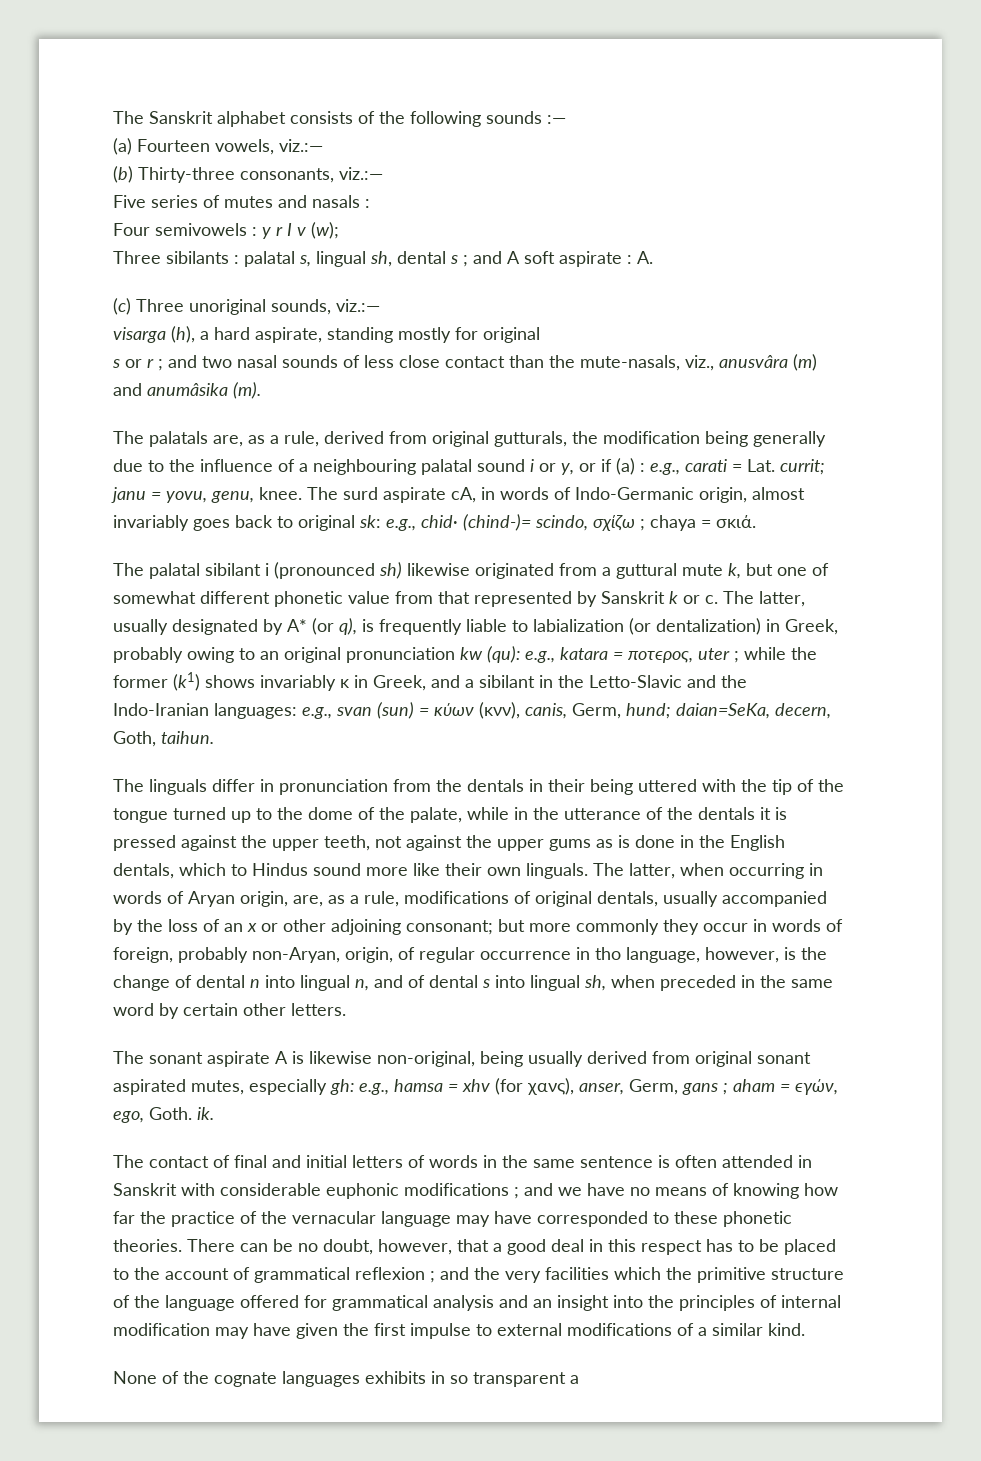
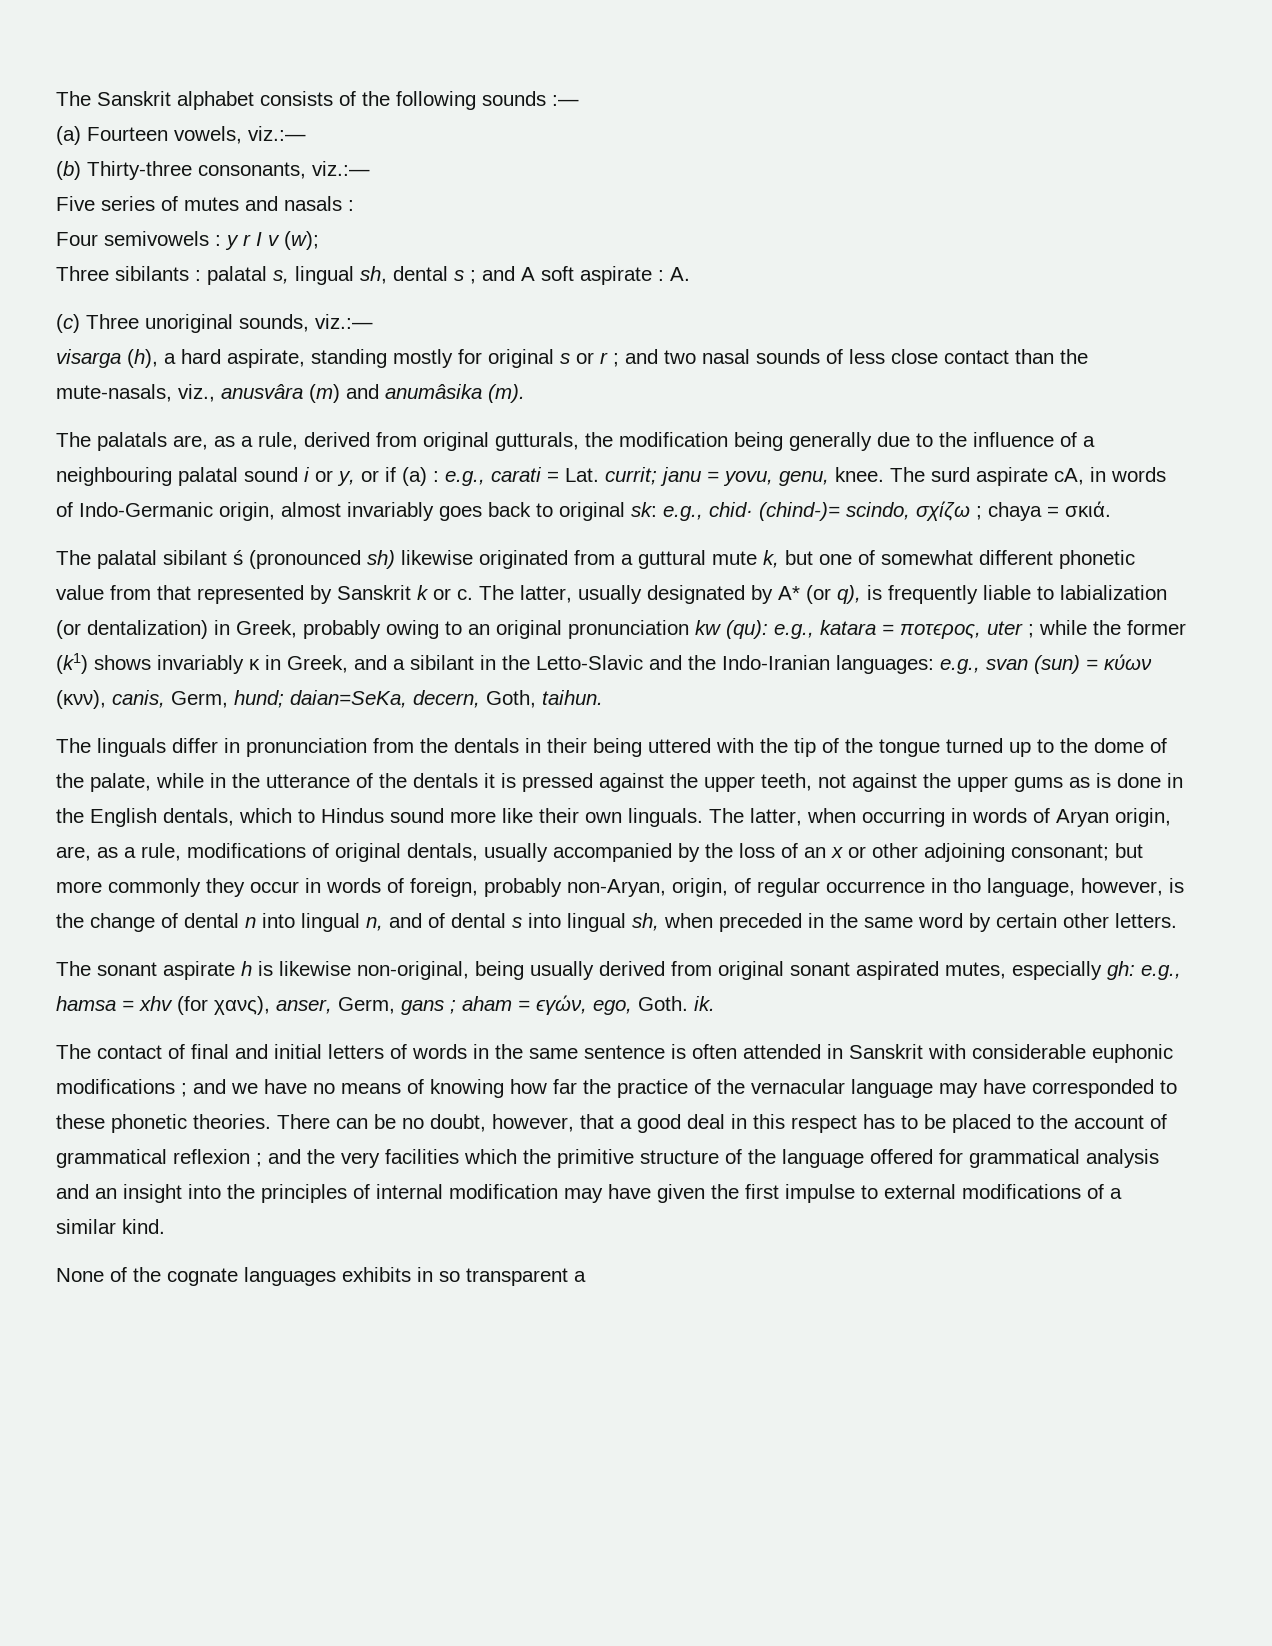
(540, 335) // -> (554, 358) none
[265,563,269,576] i -> [233,550,243,565] ś
[275,1051,288,1064] A -> [241,961,252,976] h

